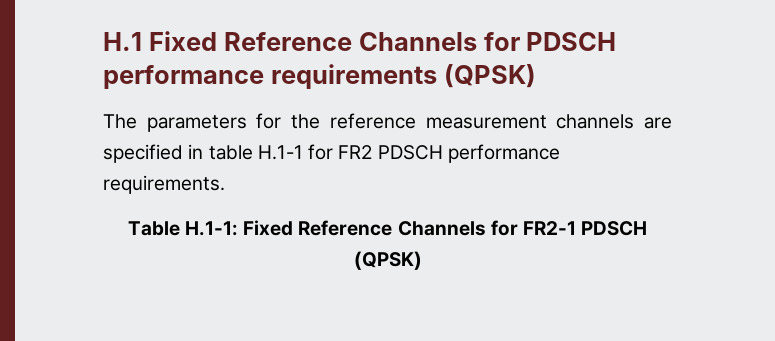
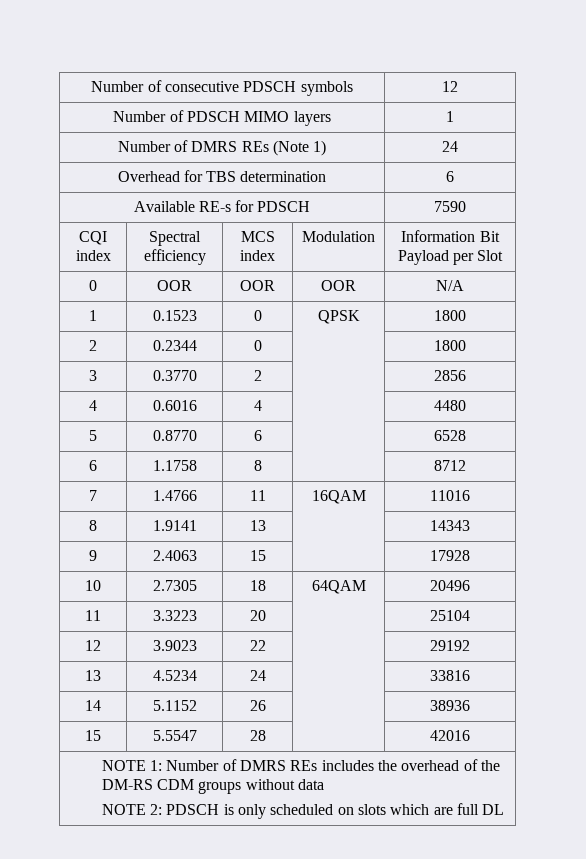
[103,31,617,51] [103,64,536,89] [103,113,672,132] [103,144,560,163] [103,175,225,194] [127,220,648,236] [353,251,422,270] H.1 Fixed Reference Channels for PDSCH performance requirements (QPSK) // The parameters for the reference measurement channels are specified in table H.1-1 for FR2 PDSCH performance requirements. // Table H.1-1: Fixed Reference Channels for FR2-1 PDSCH (QPSK) -> [91,80,353,96] [442,81,458,92] [113,110,331,126] [446,111,454,122] [117,140,327,156] [442,141,458,152] [117,170,327,182] [446,171,454,182] [133,200,311,212] [434,201,466,212] [79,231,107,245] [75,250,111,261] [149,231,201,246] [143,249,206,265] [240,231,275,242] [240,250,275,261] [302,231,375,242] [401,230,500,242] [397,250,504,265] [89,280,97,291] [157,280,192,291] [240,280,275,291] [321,280,356,291] [436,280,464,291] [89,310,97,321] [152,310,197,321] [253,310,262,321] [317,310,360,324] [434,310,466,321] [89,340,97,351] [152,340,197,351] [253,340,262,351] [434,340,466,351] [89,370,97,381] [152,370,197,381] [253,370,262,381] [434,370,466,381] [89,400,97,411] [152,400,197,411] [253,400,262,411] [434,400,466,411] [89,430,97,441] [152,430,197,441] [253,430,262,441] [434,430,466,441] [89,460,97,471] [152,460,197,471] [253,460,262,471] [434,460,466,471] [89,490,97,501] [152,490,197,501] [249,490,266,501] [311,490,366,504] [430,490,470,501] [89,520,97,531] [152,520,197,531] [249,520,266,531] [430,520,470,531] [89,550,97,561] [152,550,197,561] [249,550,266,561] [430,550,470,561] [85,580,101,591] [152,580,197,591] [249,580,266,591] [311,580,366,594] [430,580,470,591] [85,610,101,621] [152,610,197,621] [249,610,266,621] [430,610,470,621] [85,640,101,651] [152,640,197,651] [249,640,266,651] [430,640,470,651] [85,670,101,681] [152,670,197,681] [249,670,266,681] [430,670,470,681] [85,700,101,711] [152,700,197,711] [249,700,266,711] [430,700,470,711] [85,730,101,741] [152,730,197,741] [249,730,266,741] [430,730,470,741] [101,759,501,771] [101,779,325,794] [101,803,505,819] Number of consecutive PDSCH symbols | 12 // Number of PDSCH MIMO layers | 1 // Number of DMRS REs (Note 1) | 24 // Overhead for TBS determination | 6 // Available RE-s for PDSCH | 7590 // CQI index | Spectral efficiency | MCS index | Modulation | Information Bit Payload per Slot // 0 | OOR | OOR | OOR | N/A // 1 | 0.1523 | 0 | QPSK | 1800 // 2 | 0.2344 | 0 | | 1800 // 3 | 0.3770 | 2 | | 2856 // 4 | 0.6016 | 4 | | 4480 // 5 | 0.8770 | 6 | | 6528 // 6 | 1.1758 | 8 | | 8712 // 7 | 1.4766 | 11 | 16QAM | 11016 // 8 | 1.9141 | 13 | | 14343 // 9 | 2.4063 | 15 | | 17928 // 10 | 2.7305 | 18 | 64QAM | 20496 // 11 | 3.3223 | 20 | | 25104 // 12 | 3.9023 | 22 | | 29192 // 13 | 4.5234 | 24 | | 33816 // 14 | 5.1152 | 26 | | 38936 // 15 | 5.5547 | 28 | | 42016 // NOTE 1: Number of DMRS REs includes the overhead of the DM-RS CDM groups without data // NOTE 2: PDSCH is only scheduled on slots which are full DL

